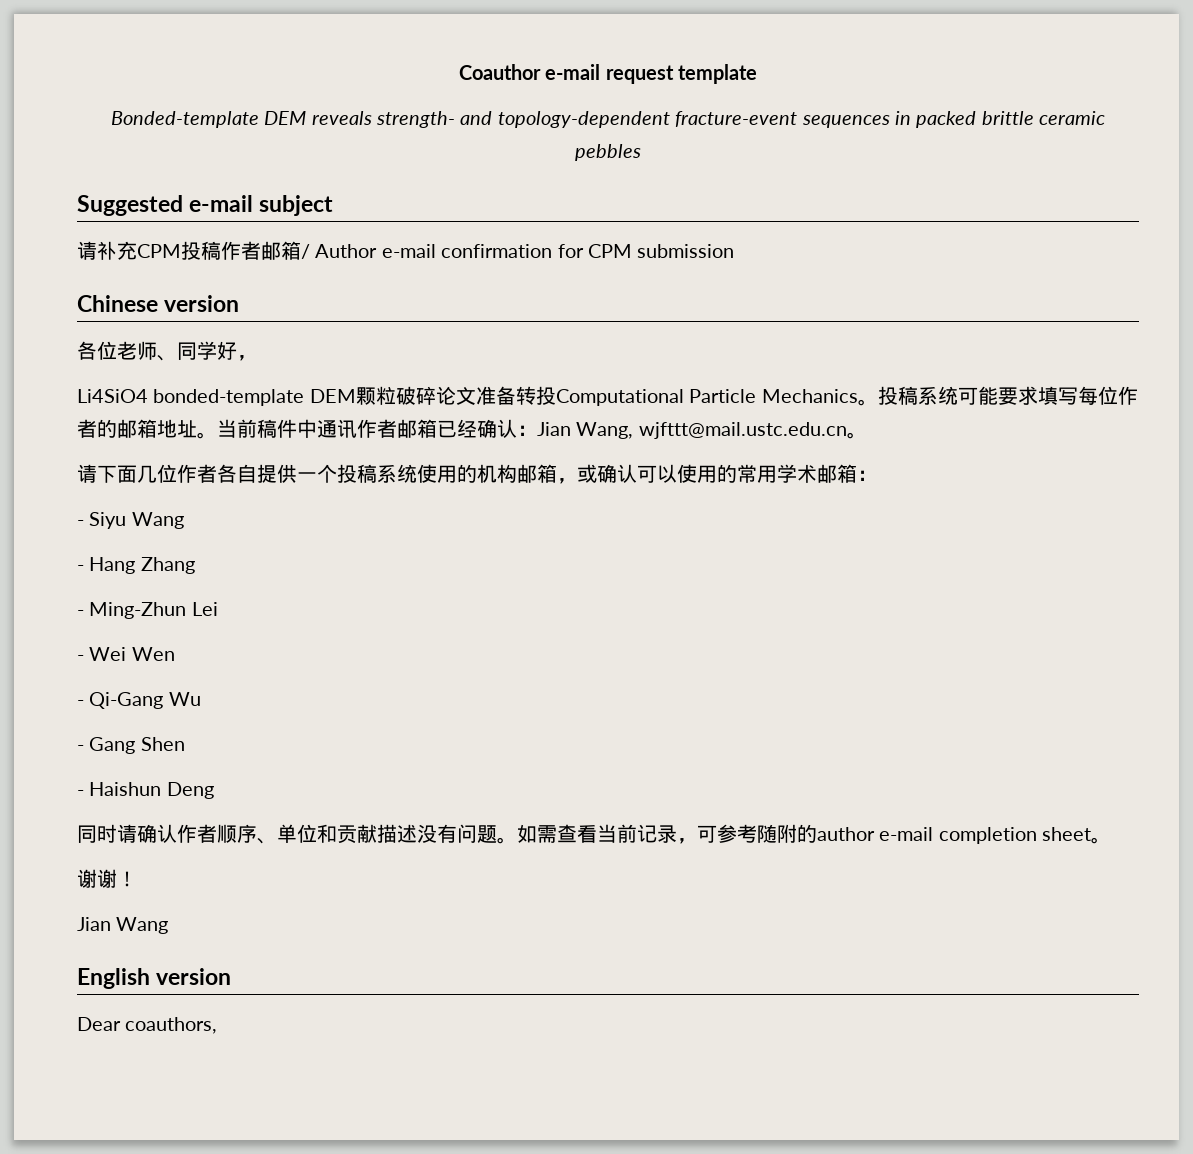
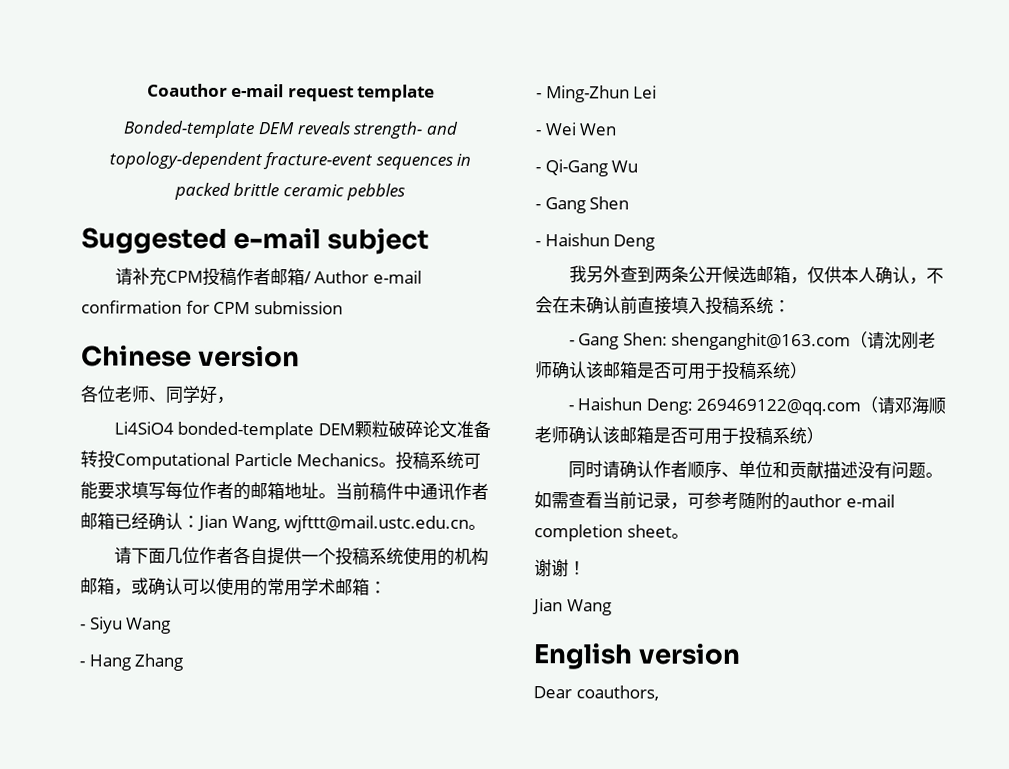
(214, 790) none -> [568,265,944,285] [535,296,791,315] [568,331,937,351] [535,361,808,380] [567,396,947,416] [534,426,824,446] // 我另外查到两条公开候选邮箱，仅供本人确认，不会在未确认前直接填入投稿系统： // - Gang Shen: shenganghit@163.com（请沈刚老师确认该邮箱是否可用于投稿系统） // - Haishun Deng: 269469122@qq.com（请邓海顺老师确认该邮箱是否可用于投稿系统）

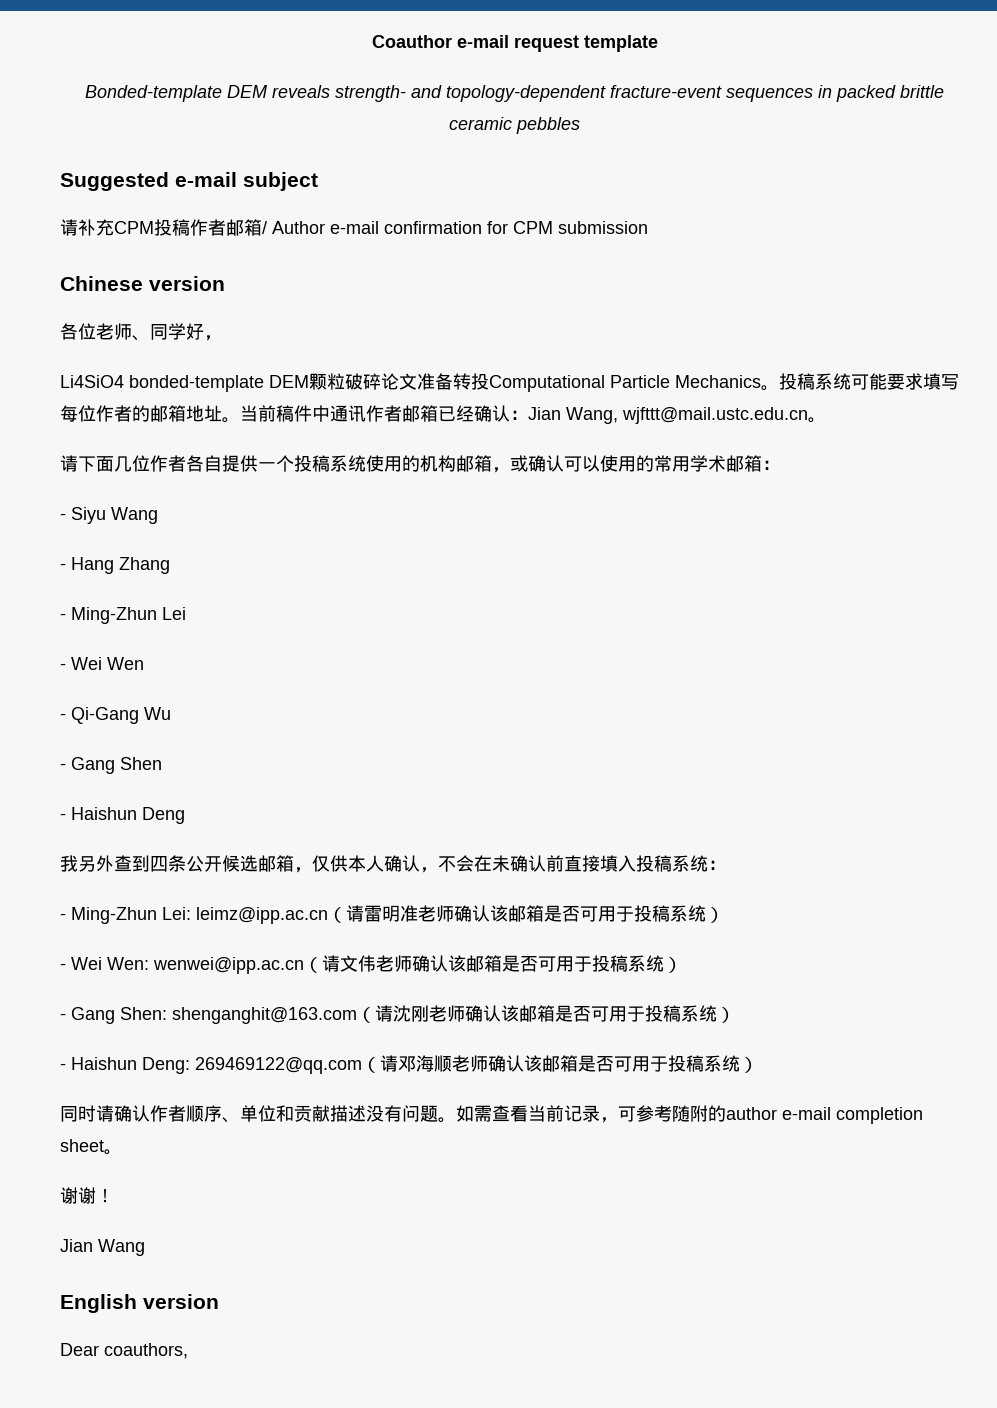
[653,266,672,283] 两 -> [150,856,168,872] 四
(791, 306) none -> [60,905,724,924] [60,955,682,974] // - Ming-Zhun Lei: leimz@ipp.ac.cn（请雷明准老师确认该邮箱是否可用于投稿系统） // - Wei Wen: wenwei@ipp.ac.cn（请文伟老师确认该邮箱是否可用于投稿系统）

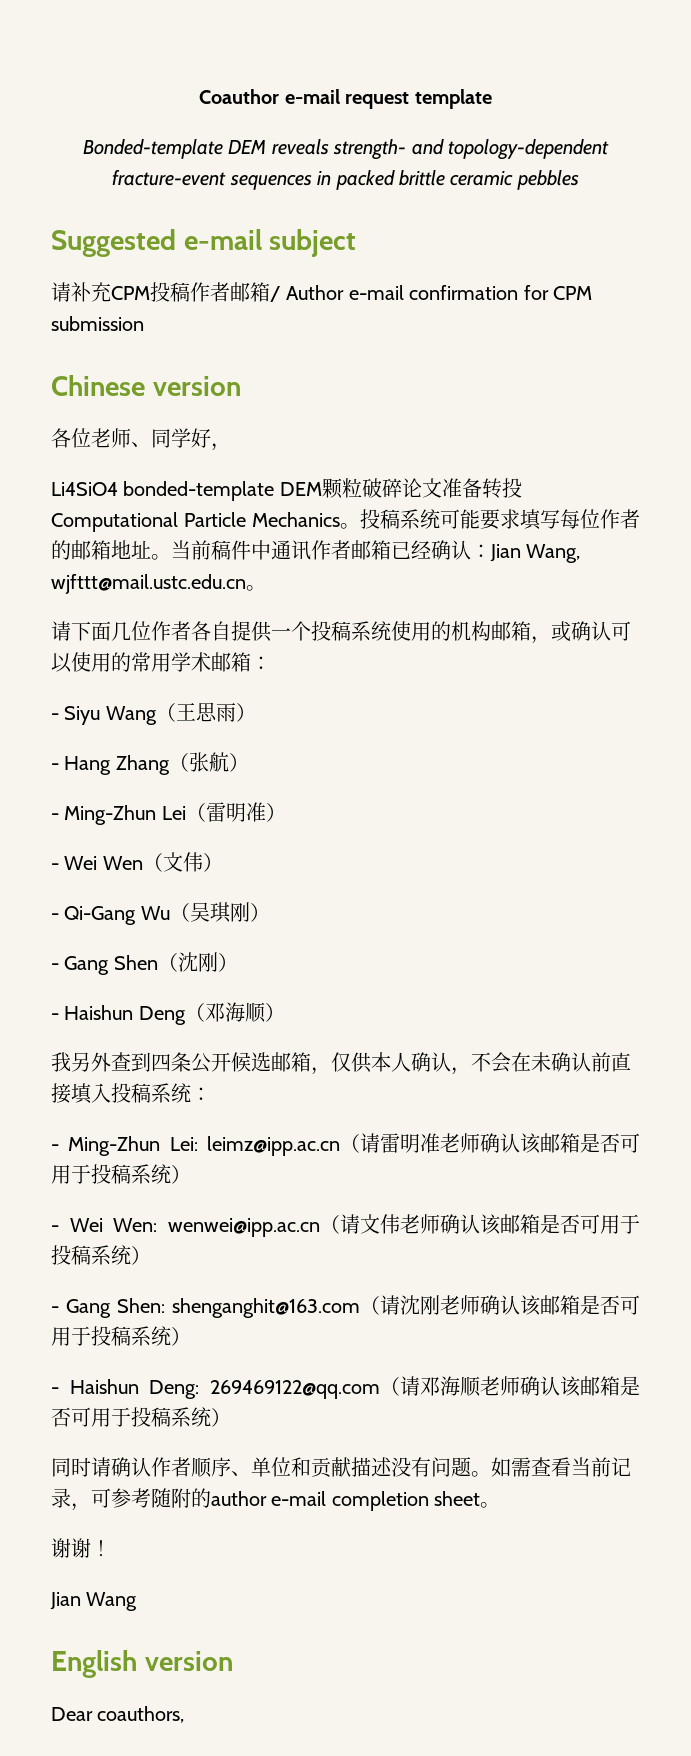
(158, 515) none -> [155,702,256,722] （王思雨）
(170, 565) none -> [168,752,249,772] （张航）
(186, 613) none -> [185,802,286,822] （雷明准）
(144, 663) none -> [142,852,223,872] （文伟）
(171, 713) none -> [169,902,270,923] （吴琪刚）
(162, 763) none -> [157,952,238,972] （沈刚）
(185, 815) none -> [184,1002,285,1023] （邓海顺）

